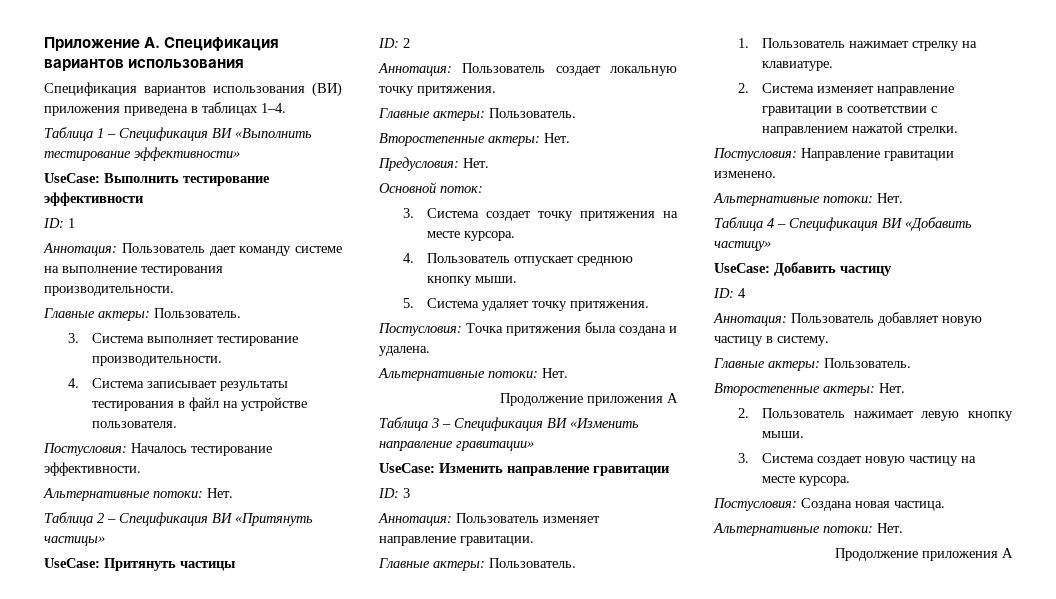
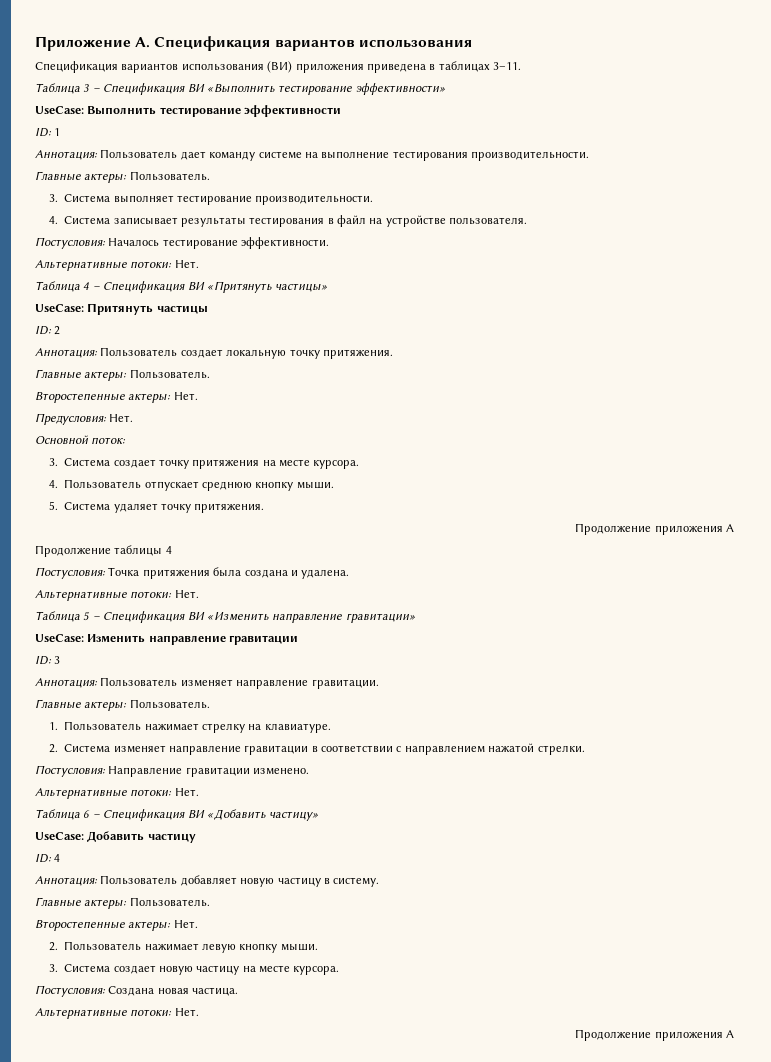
[261,103,286,113] [44,127,104,141] 1–4. // Таблица 1 -> [493,62,521,70] [35,83,90,94] 3–11. // Таблица 3
[97,513,104,523] 2 -> [83,282,90,290] 4
(650, 306) none -> [575,523,734,535] [35,545,172,557] // Продолжение приложения А // Продолжение таблицы 4
[500,393,678,406] [379,417,439,431] // Продолжение приложения А // Таблица 3 -> [35,611,91,622] // Таблица 5
[767,218,774,228] 4 -> [83,810,91,818] 6

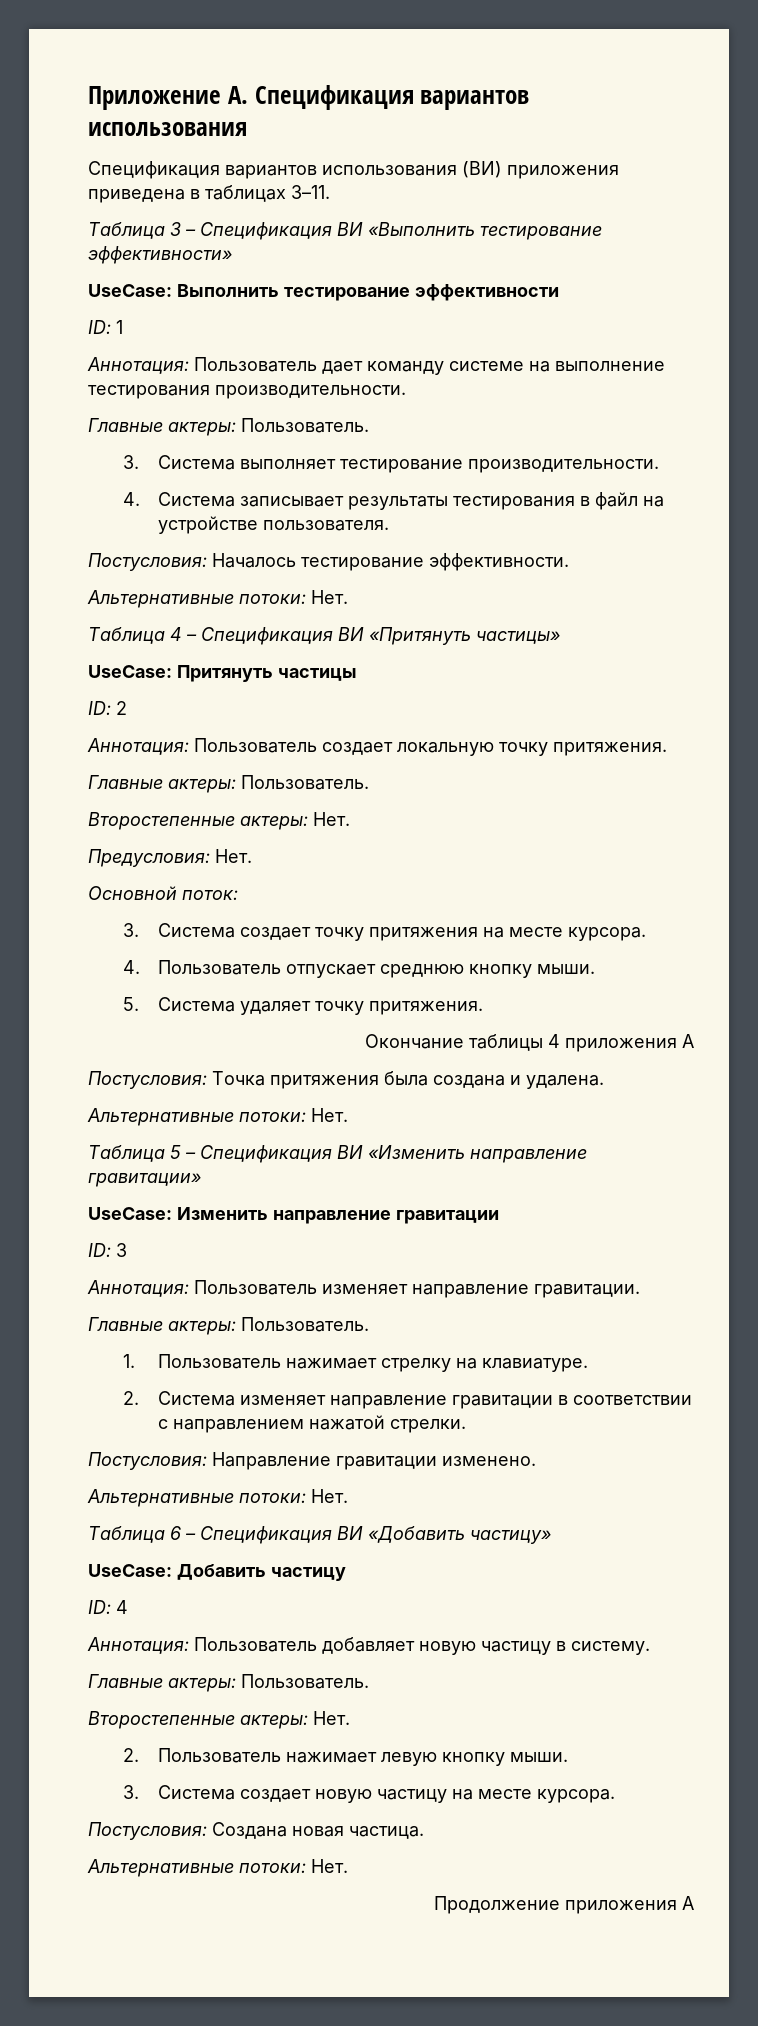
[575,523,734,535] [35,545,172,557] Продолжение приложения А // Продолжение таблицы 4 -> [365,1034,694,1052] Окончание таблицы 4 приложения А

